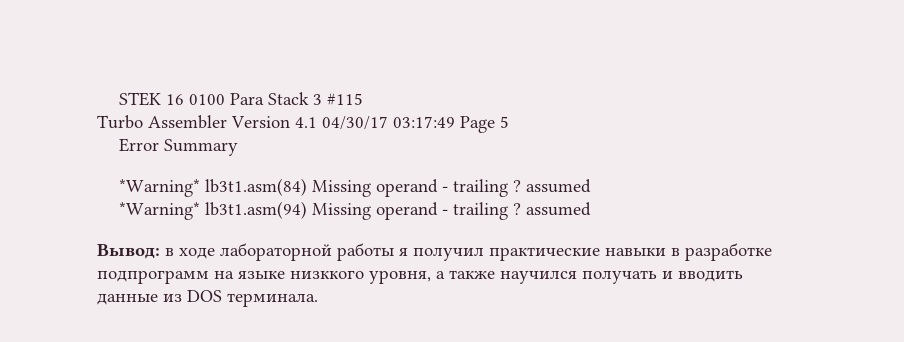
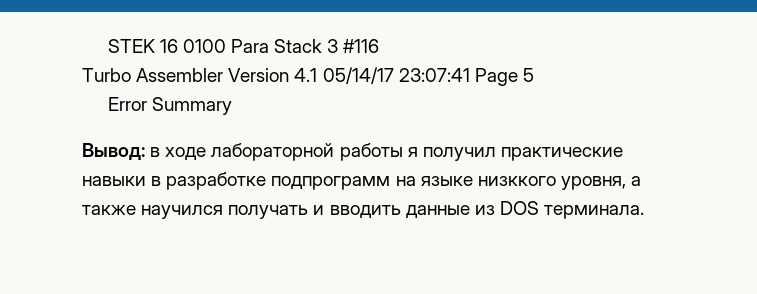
[326,93,363,105] #115 -> [343,39,380,53] #116
[322,116,455,130] 04/30/17 03:17:49 -> [322,67,470,84] 05/14/17 23:07:41
[118,178,591,197] [118,201,591,220] // *Warning* lb3t1.asm(84) Missing operand - trailing ? assumed // *Warning* lb3t1.asm(94) Missing operand - trailing ? assumed -> (232, 106) none

